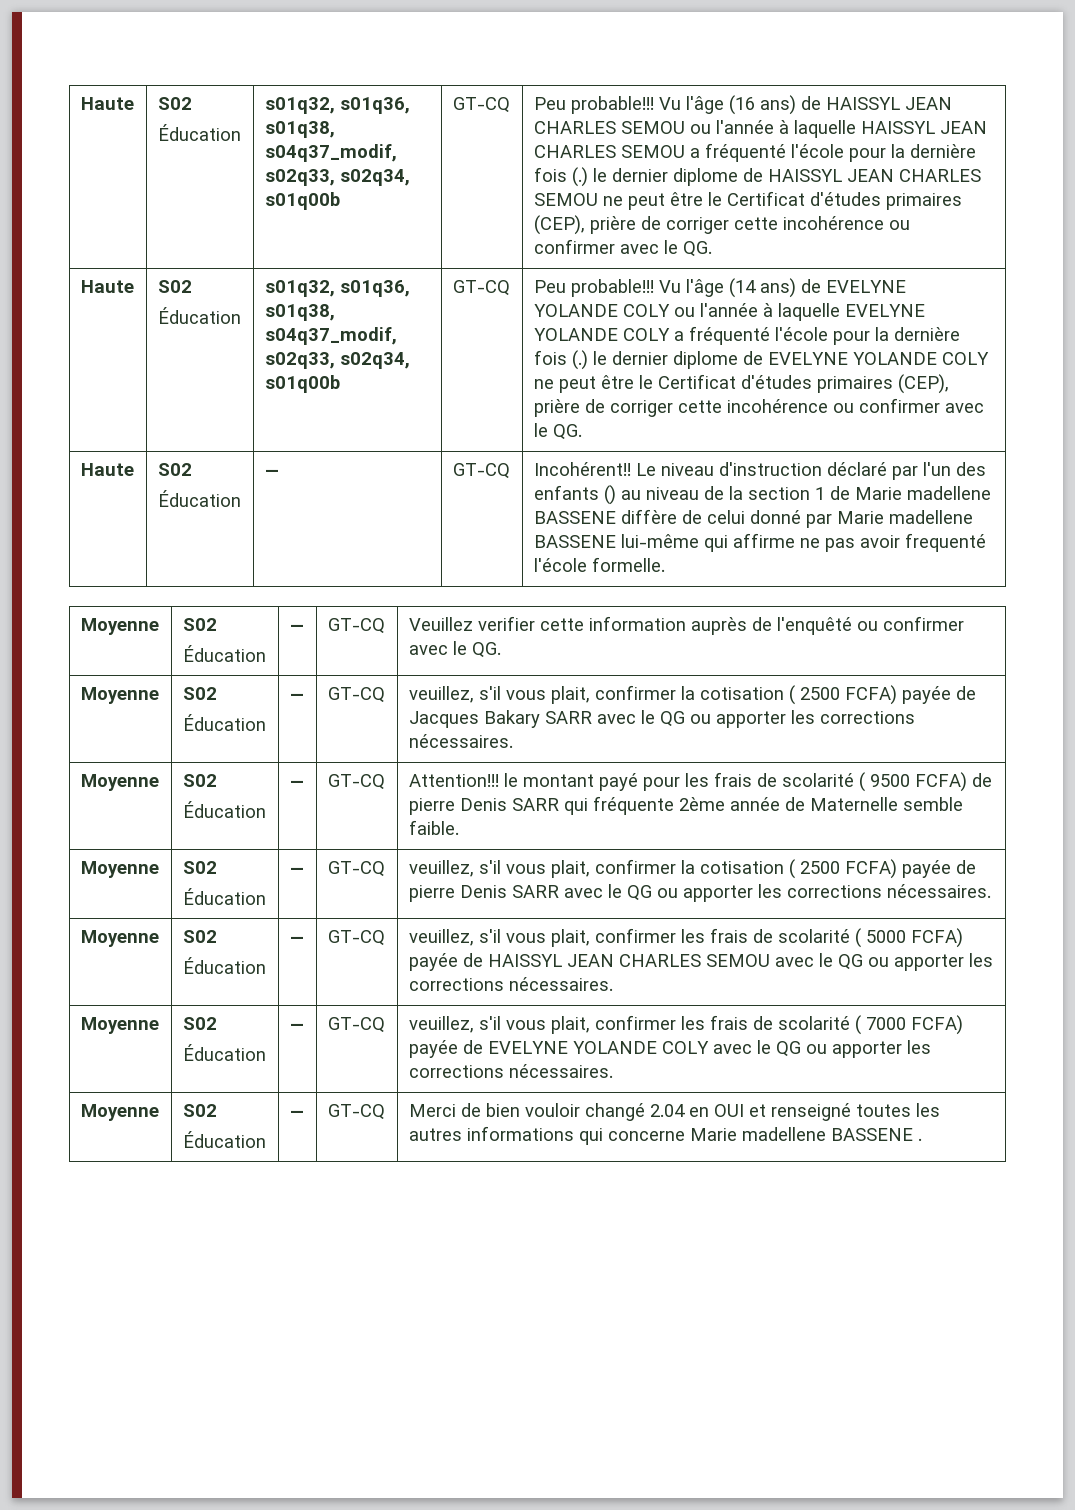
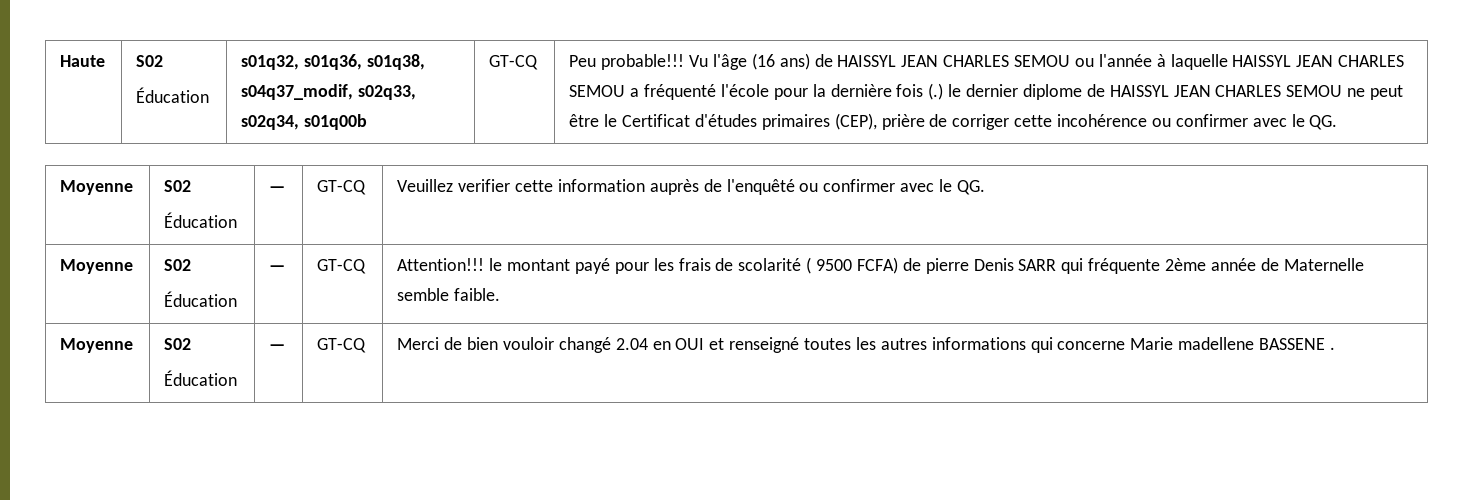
[80,280,134,293] [157,280,192,293] [157,307,241,324] [264,280,410,297] [264,304,335,321] [264,327,397,345] [264,352,410,369] [264,375,340,393] [452,280,510,296] [533,278,906,298] [533,303,925,321] [533,326,960,345] [533,350,989,370] [533,374,949,394] [533,398,984,417] [533,423,582,440] [80,463,134,476] [157,463,192,476] [157,490,241,507] [264,469,279,476] [452,463,510,479] [533,462,986,480] [533,485,991,505] [533,509,973,528] [533,533,986,552] [533,557,665,572] // Haute | S02 // Éducation | s01q32, s01q36, s01q38, s04q37_modif, s02q33, s02q34, s01q00b | GT-CQ | Peu probable!!! Vu l'âge (14 ans) de EVELYNE YOLANDE COLY ou l'année à laquelle EVELYNE YOLANDE COLY a fréquenté l'école pour la dernière fois (.) le dernier diplome de EVELYNE YOLANDE COLY ne peut être le Certificat d'études primaires (CEP), prière de corriger cette incohérence ou confirmer avec le QG. // Haute | S02 // Éducation | — | GT-CQ | Incohérent!! Le niveau d'instruction déclaré par l'un des enfants () au niveau de la section 1 de Marie madellene BASSENE diffère de celui donné par Marie madellene BASSENE lui-même qui affirme ne pas avoir frequenté l'école formelle. -> (1338, 122) none
[182,714,266,731] [289,693,304,700] [327,687,385,703] [408,685,976,705] [408,710,915,728] [408,734,513,748] [80,774,159,791] [182,774,217,787] // Éducation | — | GT-CQ | veuillez, s'il vous plait, confirmer la cotisation ( 2500 FCFA) payée de Jacques Bakary SARR avec le QG ou apporter les corrections nécessaires. // Moyenne | S02 -> (192, 265) none
[182,888,266,905] [289,867,304,874] [327,861,385,877] [408,859,976,879] [408,884,991,902] [80,930,159,947] [182,930,217,943] [182,957,266,974] [289,936,304,943] [327,930,385,946] [408,928,963,948] [408,953,993,971] [408,977,613,991] [80,1017,159,1034] [182,1017,217,1030] [182,1044,266,1061] [289,1023,304,1030] [327,1017,385,1033] [408,1015,963,1035] [408,1040,931,1058] [408,1064,613,1078] [80,1104,159,1121] [182,1104,217,1117] // Éducation | — | GT-CQ | veuillez, s'il vous plait, confirmer la cotisation ( 2500 FCFA) payée de pierre Denis SARR avec le QG ou apporter les corrections nécessaires. // Moyenne | S02 // Éducation | — | GT-CQ | veuillez, s'il vous plait, confirmer les frais de scolarité ( 5000 FCFA) payée de HAISSYL JEAN CHARLES SEMOU avec le QG ou apporter les corrections nécessaires. // Moyenne | S02 // Éducation | — | GT-CQ | veuillez, s'il vous plait, confirmer les frais de scolarité ( 7000 FCFA) payée de EVELYNE YOLANDE COLY avec le QG ou apporter les corrections nécessaires. // Moyenne | S02 -> (192, 344) none

